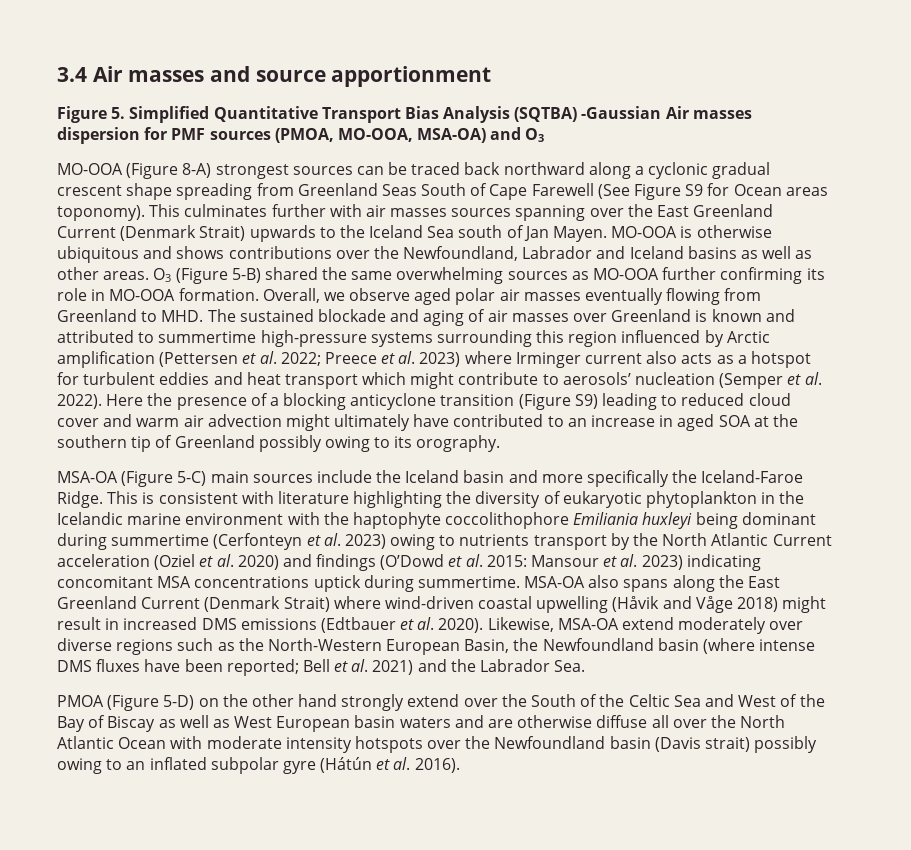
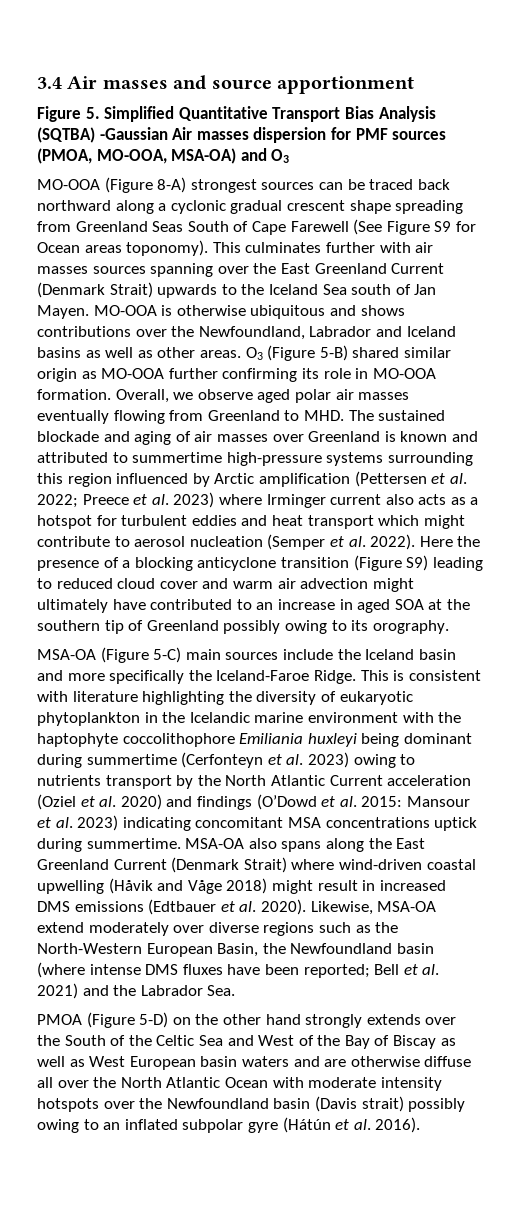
[322,267,568,284] the same overwhelming sources -> [403,347,451,358] [37,368,77,382] similar origin
[562,372,631,385] aerosols’ -> [134,536,186,547] aerosol
[407,694,460,707] extend -> [366,1014,421,1025] extends

